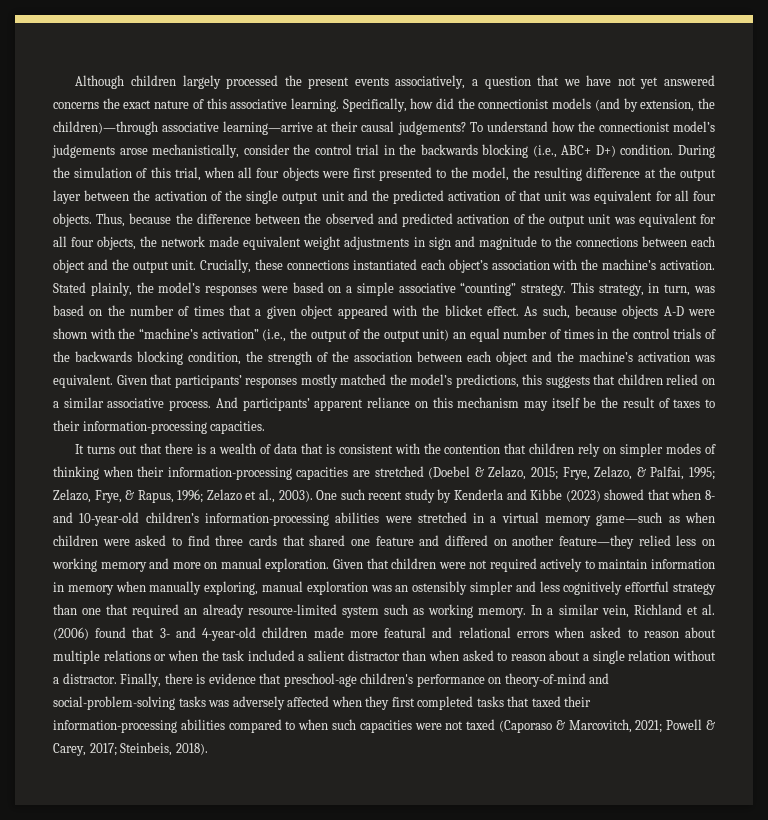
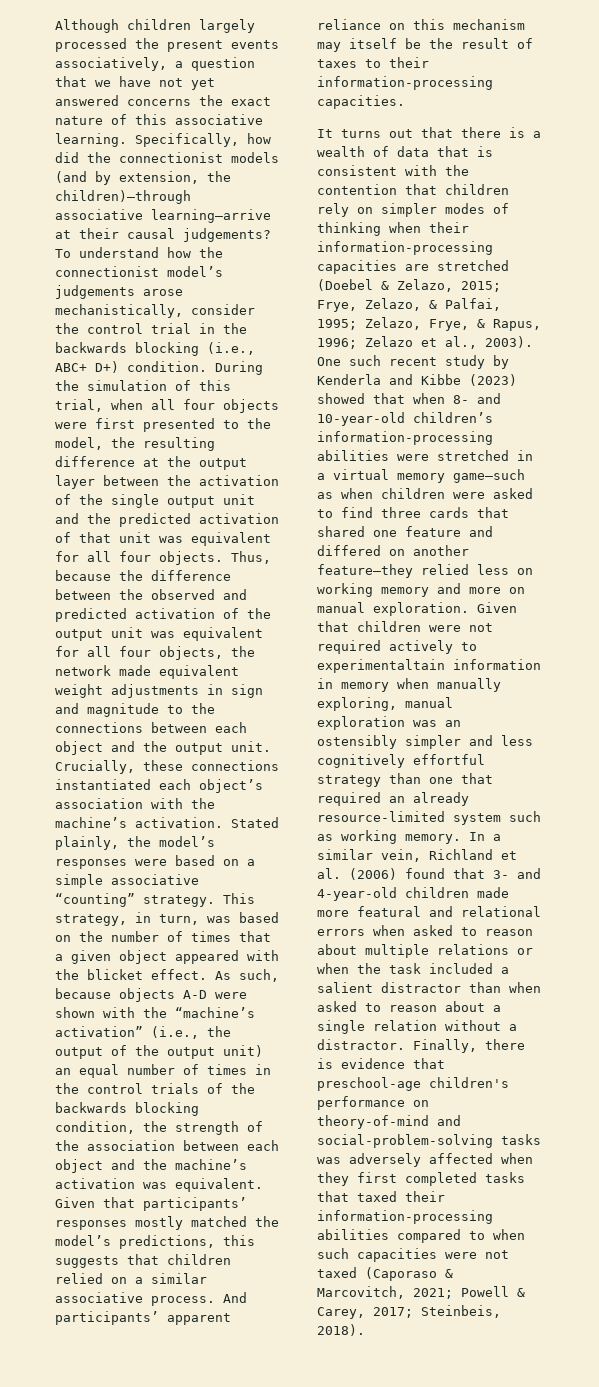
[598,559,648,569] maintain -> [317,659,445,673] experimentaltain

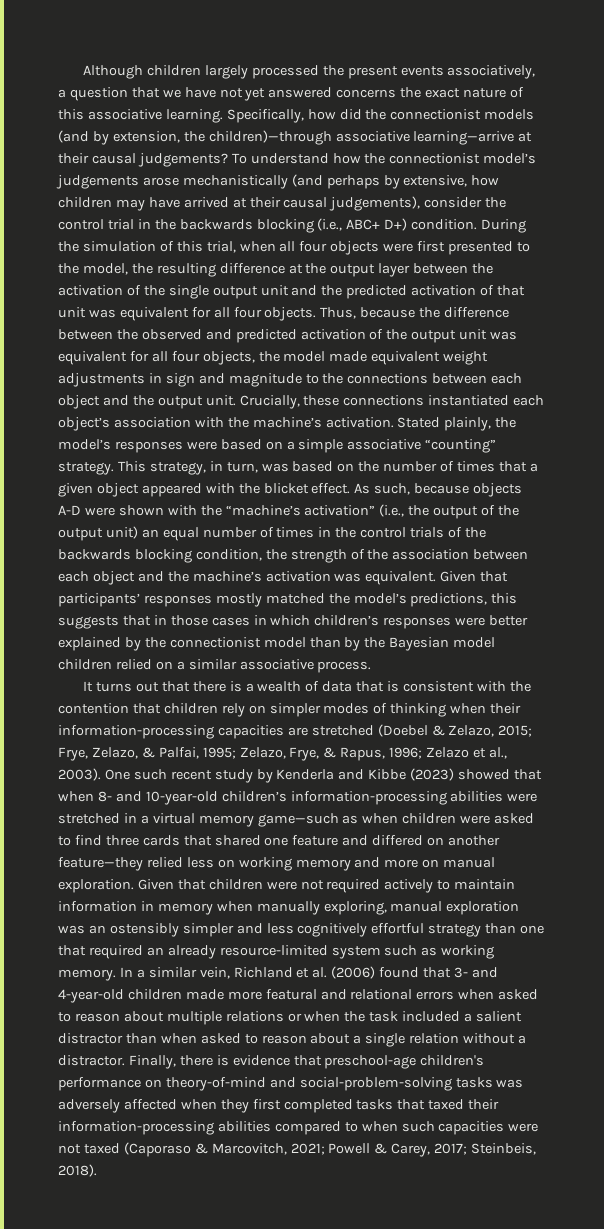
[55,304,183,318] mechanistically, -> [182,174,500,189] [58,196,421,211] mechanistically (and perhaps by extensive, how children may have arrived at their causal judgements),
[55,665,111,676] network -> [283,351,326,362] model
(159, 1259) none -> [153,615,529,629] [58,637,496,651] in those cases in which children’s responses were better explained by the connectionist model than by the Bayesian model
[223,1292,247,1303] [55,1311,231,1325] [317,19,525,30] [317,38,533,52] [317,57,429,68] [317,76,493,90] [317,95,405,109] And participants’ apparent reliance on this mechanism may itself be the result of taxes to their information-processing capacities. -> (372, 667) none
[317,659,445,673] experimentaltain -> [454,879,516,890] maintain

